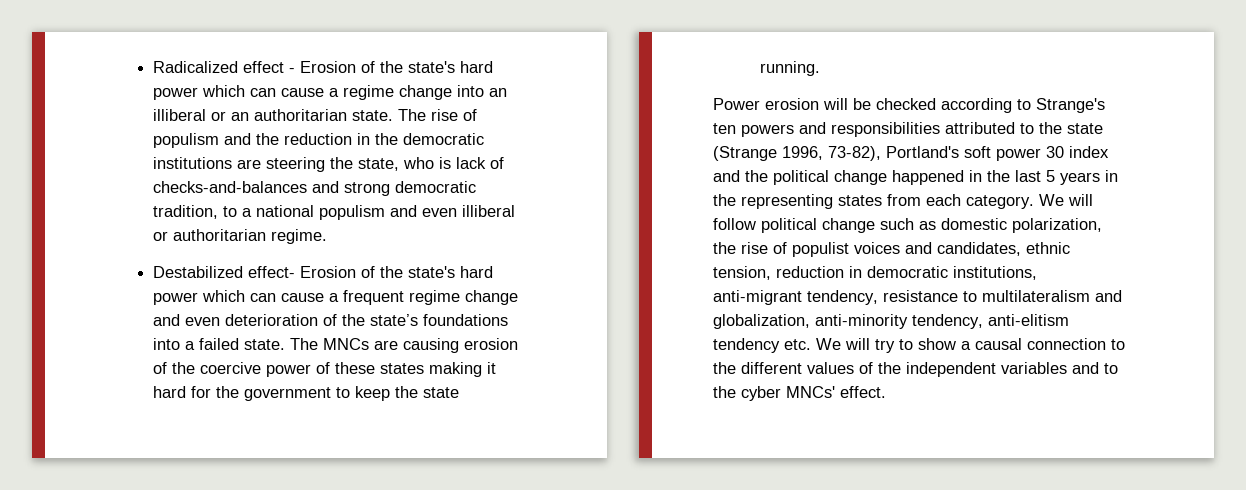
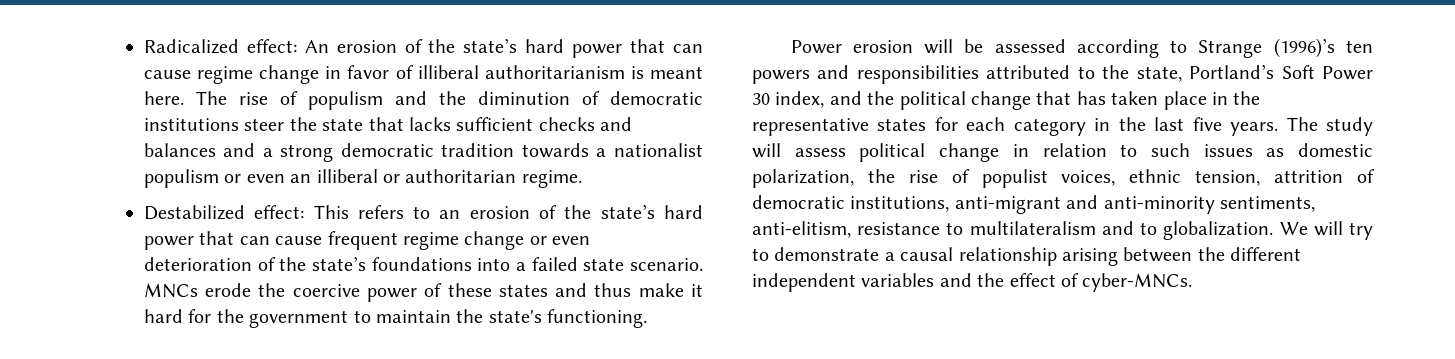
[242,61,493,73] [152,85,507,100] [152,109,393,121] effect - Erosion of the state's hard power which can cause a regime change into an illiberal or an authoritarian state. -> [246,38,703,58] [143,65,703,84] [143,91,184,105] effect: An erosion of the state’s hard power that can cause regime change in favor of illiberal authoritarianism is meant here.
[283,133,484,145] [152,157,504,172] [152,181,476,196] [152,205,457,220] reduction in the democratic institutions are steering the state, who is lack of checks-and-balances and strong democratic tradition, to a national populism and even -> [477,91,703,105] [143,117,633,131] [143,143,703,162] [143,169,312,188] diminution of democratic institutions steer the state that lacks sufficient checks and balances and a strong democratic tradition towards a nationalist populism or even an
[247,266,493,278] [152,290,339,305] effect- Erosion of the state's hard power which can cause a -> [254,204,703,219] [143,231,323,250] effect: This refers to an erosion of the state’s hard power that can cause
[152,314,180,326] and -> [529,236,547,245] or
[243,338,518,353] [152,362,167,374] state. The MNCs are causing erosion of -> [583,258,703,271] [143,283,252,298] state scenario. MNCs erode
[428,362,482,377] making -> [555,283,684,297] and thus make
[354,386,459,401] [759,61,820,76] keep the state running. -> [375,309,648,328] maintain the state's functioning.
[876,98,936,110] checked -> [994,39,1066,53] assessed
[1036,98,1105,113] Strange's -> [1198,38,1335,58] Strange (1996)’s
[1067,123,1103,134] [713,146,1109,161] [713,170,1118,185] [713,194,1093,209] [713,218,914,233] state (Strange 1996, 73-82), Portland's soft power 30 index and the political change happened in the last 5 years in the representing states from each category. We will follow political change such -> [1136,64,1373,82] [752,91,1261,110] [752,117,1373,136] [752,143,1253,162] state, Portland’s Soft Power 30 index, and the political change that has taken place in the representative states for each category in the last five years. The study will assess political change in relation to such issues
[854,242,1070,256] [713,266,1037,280] [713,290,1122,305] [713,314,1069,329] [713,338,811,353] voices and candidates, ethnic tension, reduction in democratic institutions, anti-migrant tendency, resistance to multilateralism and globalization, anti-minority tendency, anti-elitism tendency etc. -> [1061,169,1375,186] [752,195,1315,214] [752,221,1274,240] voices, ethnic tension, attrition of democratic institutions, anti-migrant and anti-minority sentiments, anti-elitism, resistance to multilateralism and to globalization.
[918,338,956,350] show -> [774,247,880,261] demonstrate
[1027,338,1125,350] [713,362,1118,377] [713,386,886,401] connection to the different values of the independent variables and to the cyber MNCs' effect. -> [958,247,1302,266] [752,273,1193,292] relationship arising between the different independent variables and the effect of cyber-MNCs.

